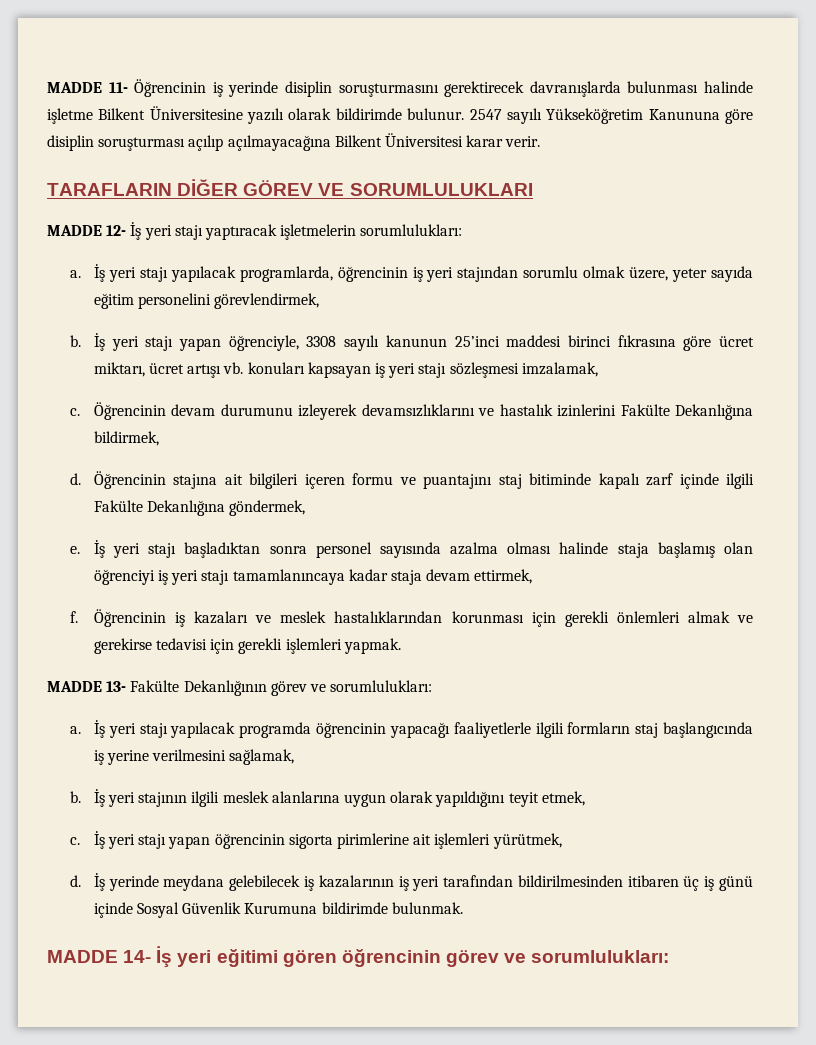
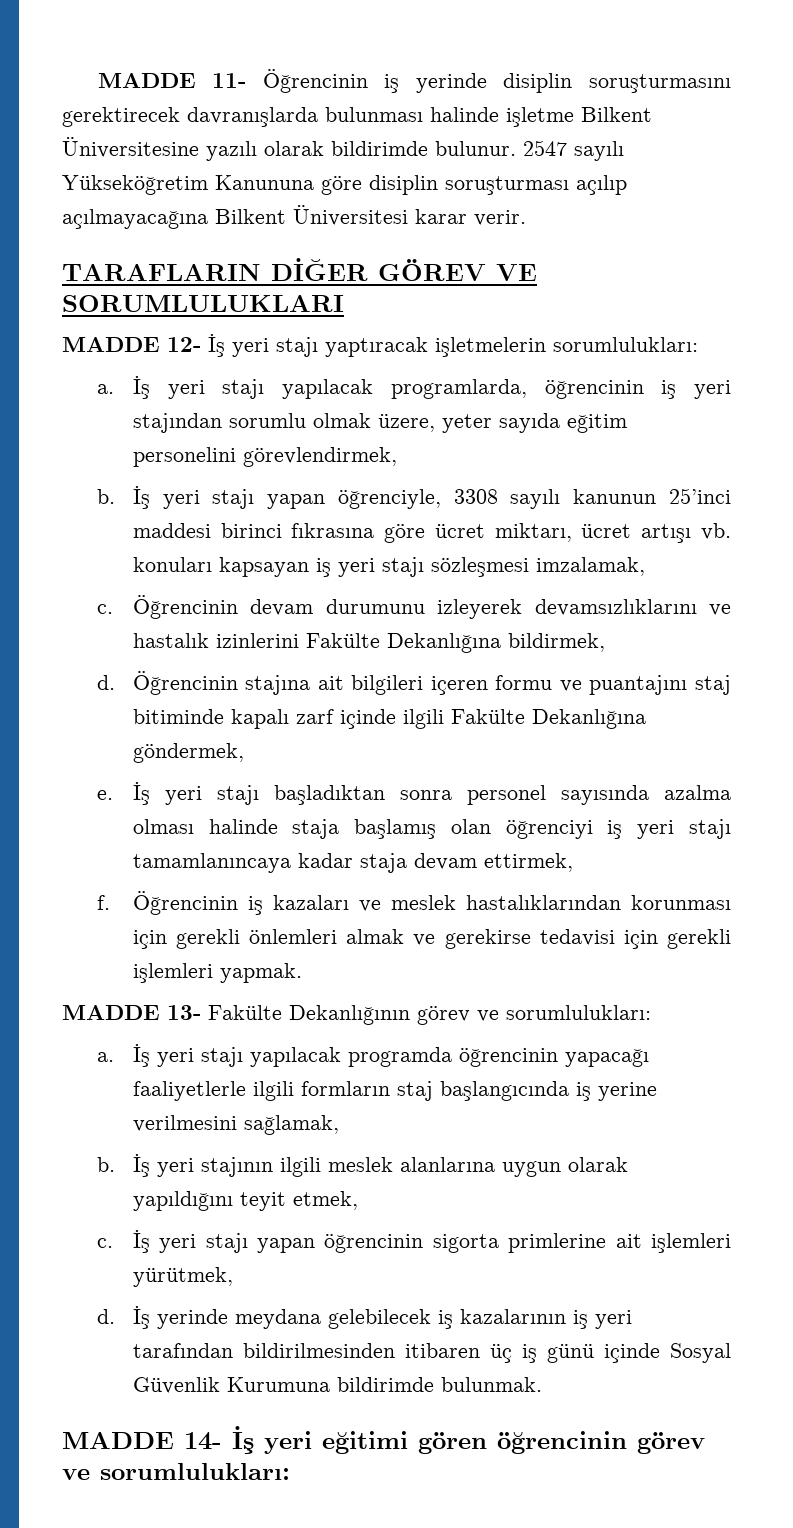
[337,833,410,849] pirimlerine -> [508,1233,607,1253] primlerine

